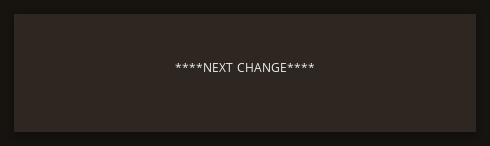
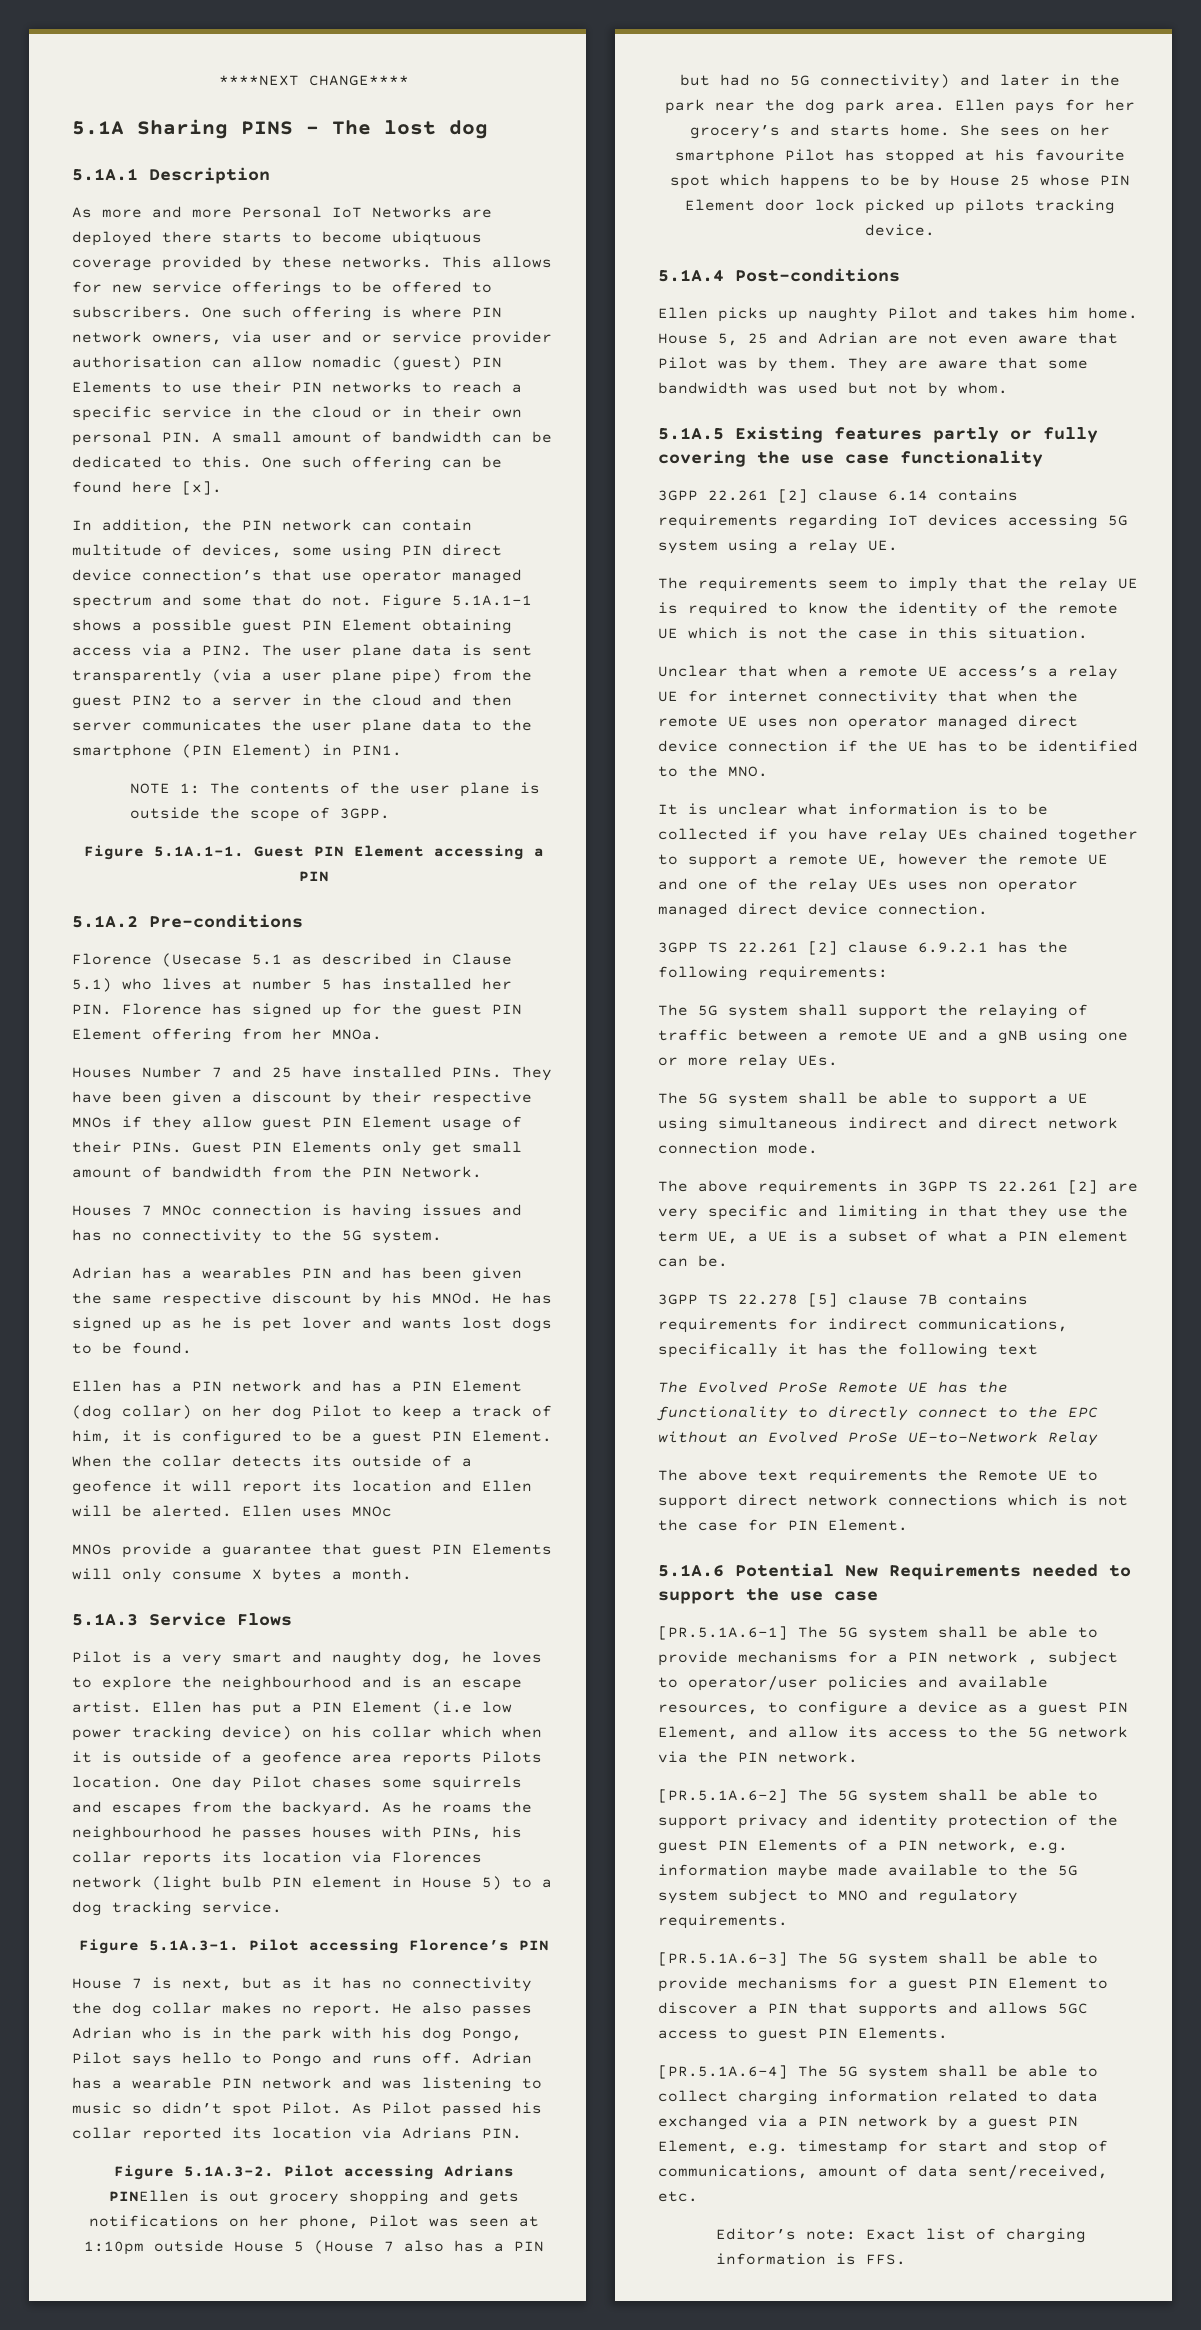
(315, 67) none -> [72,119,488,139] [72,167,270,184] [72,206,492,218] [72,231,482,246] [72,256,552,271] [72,281,492,296] [72,306,502,321] [72,331,552,346] [72,356,502,371] [72,381,522,393] [72,406,522,421] [72,431,552,446] [72,456,502,471] [72,481,222,495] [72,519,472,533] [72,544,502,559] [72,569,522,584] [72,594,532,609] [72,619,512,634] [72,644,532,659] [72,669,532,684] [72,694,512,709] [72,719,532,734] [72,744,402,759] [130,782,541,797] [130,807,391,822] [83,845,544,860] [298,871,329,882] [72,914,303,928] [72,953,512,967] [72,978,512,992] [72,1003,522,1018] [72,1028,382,1043] [72,1066,552,1081] [72,1091,532,1106] [72,1116,522,1131] [72,1141,522,1156] [72,1166,482,1178] [72,1204,522,1219] [72,1229,442,1244] [72,1267,522,1282] [72,1292,552,1307] [72,1317,552,1332] [72,1342,192,1354] [72,1380,522,1392] [72,1405,552,1420] [72,1430,552,1445] [72,1455,472,1467] [72,1480,532,1495] [72,1505,392,1517] [72,1543,552,1558] [72,1568,412,1583] [72,1612,292,1626] [72,1651,542,1666] [72,1676,522,1691] [72,1701,512,1716] [72,1726,542,1741] [72,1751,542,1766] [72,1776,522,1791] [72,1801,532,1816] [72,1826,522,1841] [72,1851,482,1866] [72,1876,552,1891] [72,1901,282,1916] [78,1939,549,1954] [72,1977,532,1992] [72,2002,532,2017] [72,2027,522,2042] [72,2052,532,2067] [72,2077,542,2092] [72,2102,542,2117] [72,2127,522,2142] [113,2165,514,2180] [108,2190,519,2205] [88,2215,539,2230] [83,2240,544,2255] [679,74,1120,89] [664,99,1135,114] [689,124,1110,139] [674,149,1125,164] [669,174,1130,189] [684,199,1115,214] [864,224,935,236] [658,268,900,282] [658,307,1138,322] [658,332,1118,346] [658,357,1088,372] [658,382,1008,397] [658,426,1098,443] [658,450,1043,467] [658,489,1018,503] [658,514,1128,529] [658,539,898,554] [658,577,1138,592] [658,602,1118,617] [658,627,1088,639] [658,665,1118,680] [658,690,1078,705] [658,715,1078,730] [658,740,1138,752] [658,765,768,777] [658,803,1048,815] [658,828,1138,843] [658,853,1108,868] [658,878,1078,893] [658,903,988,918] [658,941,1068,955] [658,966,888,981] [658,1004,1088,1019] [658,1029,1128,1044] [658,1054,838,1069] [658,1092,1088,1107] [658,1117,1118,1132] [658,1142,818,1154] [658,1180,1138,1195] [658,1205,1128,1220] [658,1230,1128,1244] [658,1255,728,1267] [658,1293,1028,1307] [658,1318,1068,1333] [658,1343,1038,1358] [658,1381,1008,1393] [657,1406,1098,1421] [658,1431,1098,1446] [658,1469,1098,1484] [658,1494,1128,1509] [658,1519,908,1531] [658,1563,1131,1580] [658,1588,878,1604] [658,1626,1098,1641] [658,1651,1118,1666] [658,1676,1048,1691] [658,1701,1128,1716] [658,1726,1128,1740] [658,1751,858,1763] [658,1789,1098,1804] [658,1814,1118,1829] [658,1839,1068,1854] [658,1864,1078,1879] [658,1889,1018,1904] [658,1914,788,1929] [658,1952,1098,1967] [658,1977,1108,1992] [658,2002,1088,2017] [658,2027,948,2042] [658,2065,1098,2080] [658,2090,1098,2105] [658,2115,1078,2130] [658,2140,1108,2155] [658,2165,1108,2179] [658,2191,698,2202] [716,2228,1087,2243] [716,2253,907,2265] // 5.1A Sharing PINS – The lost dog // 5.1A.1 Description // As more and more Personal IoT Networks are deployed there starts to become ubiqtuous coverage provided by these networks. This allows for new service offerings to be offered to subscribers. One such offering is where PIN network owners, via user and or service provider authorisation can allow nomadic (guest) PIN Elements to use their PIN networks to reach a specific service in the cloud or in their own personal PIN. A small amount of bandwidth can be dedicated to this. One such offering can be found here [x]. // In addition, the PIN network can contain multitude of devices, some using PIN direct device connection’s that use operator managed spectrum and some that do not. Figure 5.1A.1-1 shows a possible guest PIN Element obtaining access via a PIN2. The user plane data is sent transparently (via a user plane pipe) from the guest PIN2 to a server in the cloud and then server communicates the user plane data to the smartphone (PIN Element) in PIN1. // NOTE 1: The contents of the user plane is outside the scope of 3GPP. // Figure 5.1A.1-1. Guest PIN Element accessing a PIN // 5.1A.2 Pre-conditions // Florence (Usecase 5.1 as described in Clause 5.1) who lives at number 5 has installed her PIN. Florence has signed up for the guest PIN Element offering from her MNOa. // Houses Number 7 and 25 have installed PINs. They have been given a discount by their respective MNOs if they allow guest PIN Element usage of their PINs. Guest PIN Elements only get small amount of bandwidth from the PIN Network. // Houses 7 MNOc connection is having issues and has no connectivity to the 5G system. // Adrian has a wearables PIN and has been given the same respective discount by his MNOd. He has signed up as he is pet lover and wants lost dogs to be found. // Ellen has a PIN network and has a PIN Element (dog collar) on her dog Pilot to keep a track of him, it is configured to be a guest PIN Element. When the collar detects its outside of a geofence it will report its location and Ellen will be alerted. Ellen uses MNOc // MNOs provide a guarantee that guest PIN Elements will only consume X bytes a month. // 5.1A.3 Service Flows // Pilot is a very smart and naughty dog, he loves to explore the neighbourhood and is an escape artist. Ellen has put a PIN Element (i.e low power tracking device) on his collar which when it is outside of a geofence area reports Pilots location. One day Pilot chases some squirrels and escapes from the backyard. As he roams the neighbourhood he passes houses with PINs, his collar reports its location via Florences network (light bulb PIN element in House 5) to a dog tracking service. // Figure 5.1A.3-1. Pilot accessing Florence’s PIN // House 7 is next, but as it has no connectivity the dog collar makes no report. He also passes Adrian who is in the park with his dog Pongo, Pilot says hello to Pongo and runs off. Adrian has a wearable PIN network and was listening to music so didn’t spot Pilot. As Pilot passed his collar reported its location via Adrians PIN. // Figure 5.1A.3-2. Pilot accessing Adrians PINEllen is out grocery shopping and gets notifications on her phone, Pilot was seen at 1:10pm outside House 5 (House 7 also has a PIN but had no 5G connectivity) and later in the park near the dog park area. Ellen pays for her grocery’s and starts home. She sees on her smartphone Pilot has stopped at his favourite spot which happens to be by House 25 whose PIN Element door lock picked up pilots tracking device. // 5.1A.4 Post-conditions // Ellen picks up naughty Pilot and takes him home. House 5, 25 and Adrian are not even aware that Pilot was by them. They are aware that some bandwidth was used but not by whom. // 5.1A.5 Existing features partly or fully covering the use case functionality // 3GPP 22.261 [2] clause 6.14 contains requirements regarding IoT devices accessing 5G system using a relay UE. // The requirements seem to imply that the relay UE is required to know the identity of the remote UE which is not the case in this situation. // Unclear that when a remote UE access’s a relay UE for internet connectivity that when the remote UE uses non operator managed direct device connection if the UE has to be identified to the MNO. // It is unclear what information is to be collected if you have relay UEs chained together to support a remote UE, however the remote UE and one of the relay UEs uses non operator managed direct device connection. // 3GPP TS 22.261 [2] clause 6.9.2.1 has the following requirements: // The 5G system shall support the relaying of traffic between a remote UE and a gNB using one or more relay UEs. // The 5G system shall be able to support a UE using simultaneous indirect and direct network connection mode. // The above requirements in 3GPP TS 22.261 [2] are very specific and limiting in that they use the term UE, a UE is a subset of what a PIN element can be. // 3GPP TS 22.278 [5] clause 7B contains requirements for indirect communications, specifically it has the following text // The Evolved ProSe Remote UE has the functionality to directly connect to the EPC without an Evolved ProSe UE-to-Network Relay // The above text requirements the Remote UE to support direct network connections which is not the case for PIN Element. // 5.1A.6 Potential New Requirements needed to support the use case // [PR.5.1A.6-1] The 5G system shall be able to provide mechanisms for a PIN network , subject to operator/user policies and available resources, to configure a device as a guest PIN Element, and allow its access to the 5G network via the PIN network. // [PR.5.1A.6-2] The 5G system shall be able to support privacy and identity protection of the guest PIN Elements of a PIN network, e.g. information maybe made available to the 5G system subject to MNO and regulatory requirements. // [PR.5.1A.6-3] The 5G system shall be able to provide mechanisms for a guest PIN Element to discover a PIN that supports and allows 5GC access to guest PIN Elements. // [PR.5.1A.6-4] The 5G system shall be able to collect charging information related to data exchanged via a PIN network by a guest PIN Element, e.g. timestamp for start and stop of communications, amount of data sent/received, etc. // Editor’s note: Exact list of charging information is FFS.

